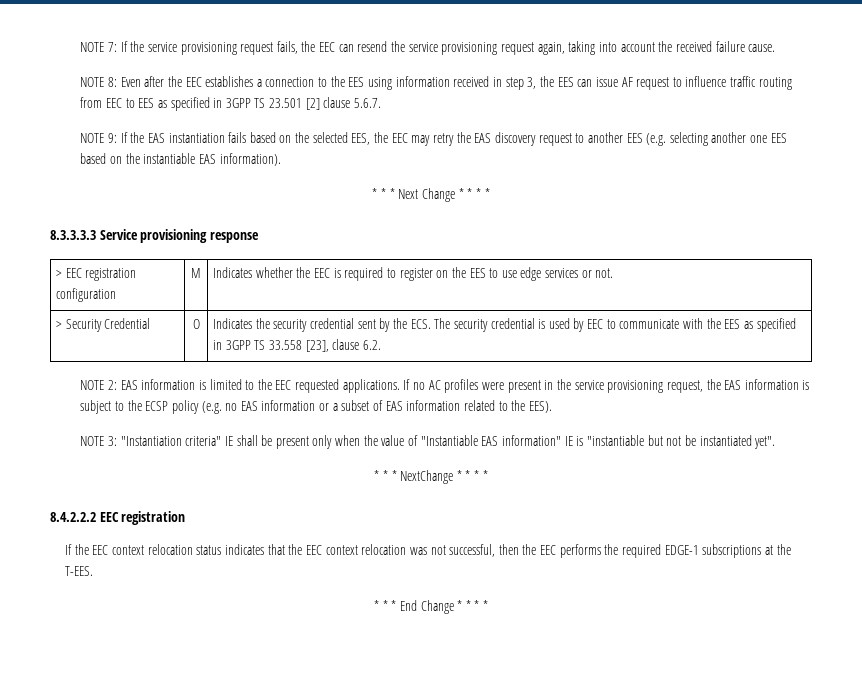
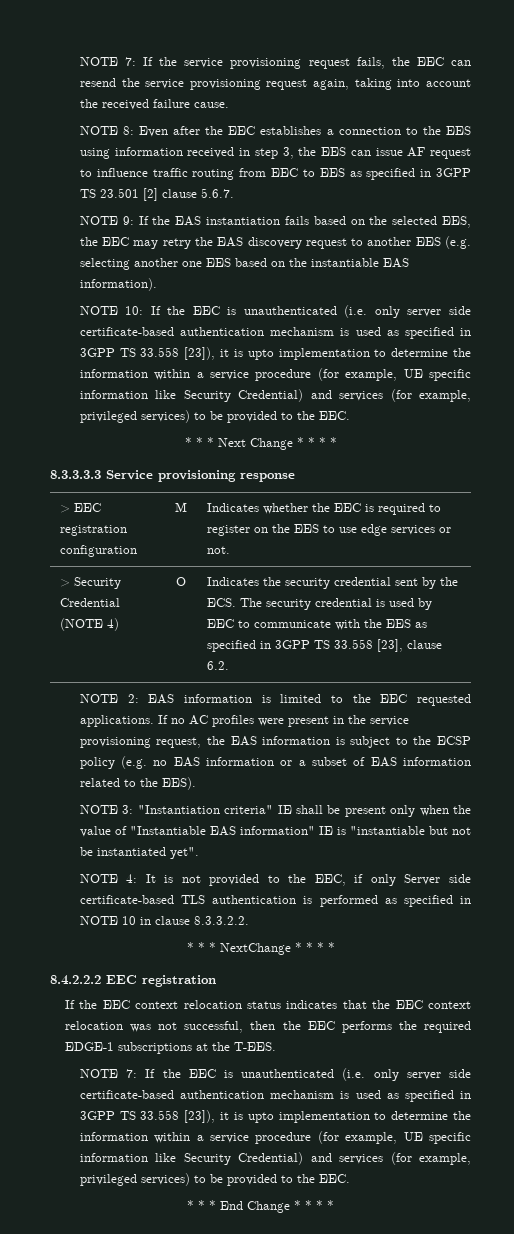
(281, 159) none -> [79,305,472,318] [79,327,471,339] [79,347,471,360] [79,368,472,381] [79,389,472,402] [79,410,350,423] // NOTE 10: If the EEC is unauthenticated (i.e. only server side certificate-based authentication mechanism is used as specified in 3GPP TS 33.558 [23]), it is upto implementation to determine the information within a service procedure (for example, UE specific information like Security Credential) and services (for example, privileged services) to be provided to the EEC.
(151, 323) none -> [60,618,120,631] (NOTE 4)
(776, 442) none -> [79,874,471,886] [79,895,471,907] [79,916,249,925] // NOTE 4: It is not provided to the EEC, if only Server side certificate-based TLS authentication is performed as specified in NOTE 10 in clause 8.3.3.2.2.
(94, 571) none -> [79,1068,471,1081] [79,1090,471,1102] [79,1110,471,1123] [79,1131,472,1144] [79,1152,472,1165] [79,1173,350,1186] // NOTE 7: If the EEC is unauthenticated (i.e. only server side certificate-based authentication mechanism is used as specified in 3GPP TS 33.558 [23]), it is upto implementation to determine the information within a service procedure (for example, UE specific information like Security Credential) and services (for example, privileged services) to be provided to the EEC.

